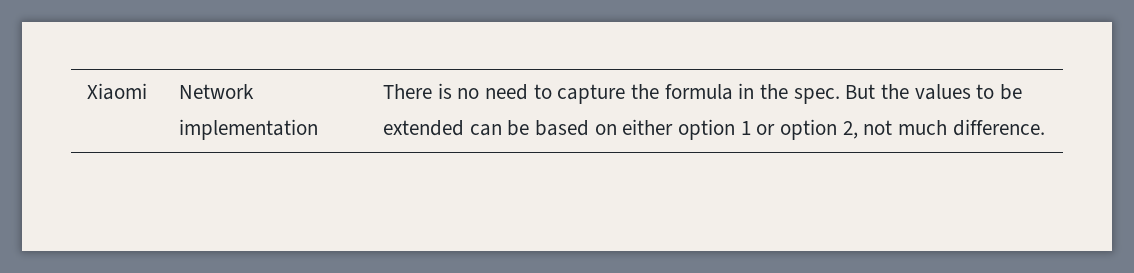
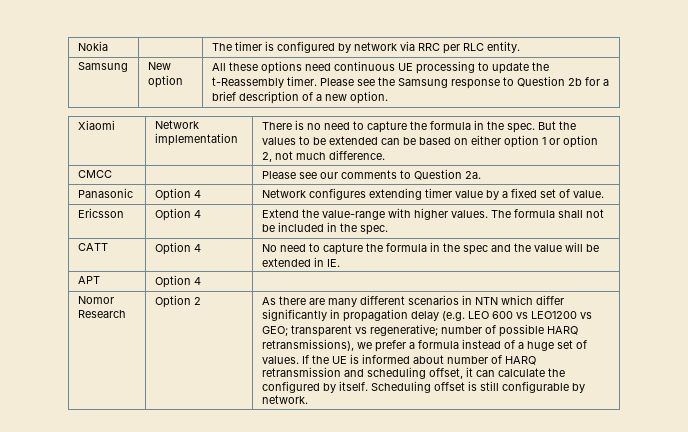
(86, 91) none -> [77,41,108,51] [211,41,520,54] [77,62,128,72] [147,62,171,70] [147,75,183,88] [211,61,549,74] [211,76,609,89] [211,91,388,104] Nokia | | The timer is configured by network via RRC per RLC entity. // Samsung | New option | All these options need continuous UE processing to update the t-Reassembly timer. Please see the Samsung response to Question 2b for a brief description of a new option. //
(1045, 127) none -> [77,170,112,178] [261,169,481,180] [77,188,133,198] [154,188,201,201] [261,188,604,200] [77,208,124,218] [154,208,201,221] [261,208,604,220] [261,222,388,235] [77,243,108,251] [154,242,201,255] [261,242,599,255] [261,257,340,267] [77,276,100,284] [154,275,201,288] [77,296,114,304] [77,310,126,318] [154,295,201,308] [261,295,564,307] [261,309,592,322] [261,324,578,337] [261,339,587,352] [261,354,536,365] [261,367,565,379] [261,381,585,393] [261,395,308,404] // CMCC | | Please see our comments to Question 2a. // Panasonic | Option 4 | Network configures extending timer value by a fixed set of value. // Ericsson | Option 4 | Extend the value-range with higher values. The formula shall not be included in the spec. // CATT | Option 4 | No need to capture the formula in the spec and the value will be extended in IE. // APT | Option 4 | // Nomor Research | Option 2 | As there are many different scenarios in NTN which differ significantly in propagation delay (e.g. LEO 600 vs LEO1200 vs GEO; transparent vs regenerative; number of possible HARQ retransmissions), we prefer a formula instead of a huge set of values. If the UE is informed about number of HARQ retransmission and scheduling offset, it can calculate the configured by itself. Scheduling offset is still configurable by network.

